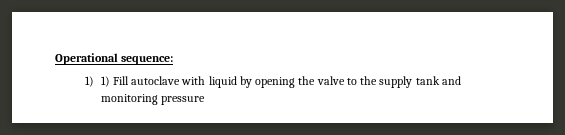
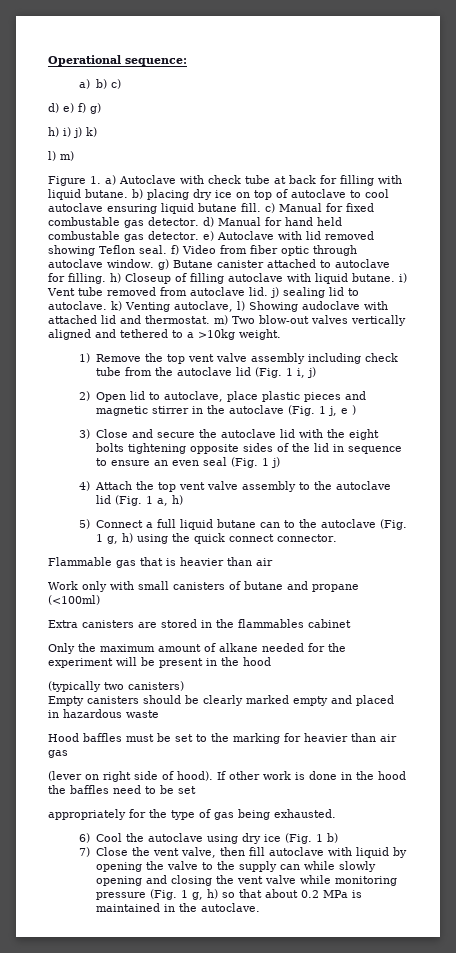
[85,76,129,87] 1) 1) Fill -> [79,79,121,89] [48,103,101,114] [48,127,97,138] [48,151,74,161] [48,175,402,186] [48,189,389,200] [48,203,374,214] [48,217,342,228] [48,231,374,242] [48,245,357,256] [48,259,390,270] [48,273,407,284] [47,287,359,298] [48,301,388,312] [48,315,406,326] [48,329,281,340] [79,353,398,364] [95,367,316,378] [79,391,366,402] [95,405,356,416] [79,429,379,440] [95,443,402,454] [95,457,280,468] [79,481,391,492] [95,495,183,506] [79,519,407,530] [95,533,337,544] [48,557,273,568] [48,581,359,592] [48,595,100,605] [48,619,351,628] [48,643,346,654] [48,657,271,668] [48,681,184,692] [48,695,394,706] [48,709,159,718] [48,733,397,744] [48,750,68,758] [48,771,406,782] [48,785,196,794] [48,809,336,820] [79,833,338,844] [79,847,265,858] a) b) c) // d) e) f) g) // h) i) j) k) // l) m) // Figure 1. a) Autoclave with check tube at back for filling with liquid butane. b) placing dry ice on top of autoclave to cool autoclave ensuring liquid butane fill. c) Manual for fixed combustable gas detector. d) Manual for hand held combustable gas detector. e) Autoclave with lid removed showing Teflon seal. f) Video from fiber optic through autoclave window. g) Butane canister attached to autoclave for filling. h) Closeup of filling autoclave with liquid butane. i) Vent tube removed from autoclave lid. j) sealing lid to autoclave. k) Venting autoclave, l) Showing audoclave with attached lid and thermostat. m) Two blow-out valves vertically aligned and tethered to a >10kg weight. // 1) Remove the top vent valve assembly including check tube from the autoclave lid (Fig. 1 i, j) // 2) Open lid to autoclave, place plastic pieces and magnetic stirrer in the autoclave (Fig. 1 j, e ) // 3) Close and secure the autoclave lid with the eight bolts tightening opposite sides of the lid in sequence to ensure an even seal (Fig. 1 j) // 4) Attach the top vent valve assembly to the autoclave lid (Fig. 1 a, h) // 5) Connect a full liquid butane can to the autoclave (Fig. 1 g, h) using the quick connect connector. // Flammable gas that is heavier than air // Work only with small canisters of butane and propane (<100ml) // Extra canisters are stored in the flammables cabinet // Only the maximum amount of alkane needed for the experiment will be present in the hood // (typically two canisters) // Empty canisters should be clearly marked empty and placed in hazardous waste // Hood baffles must be set to the marking for heavier than air gas // (lever on right side of hood). If other work is done in the hood the baffles need to be set // appropriately for the type of gas being exhausted. // 6) Cool the autoclave using dry ice (Fig. 1 b) // 7) Close the vent valve, then fill
[415,76,461,85] [100,94,205,105] tank and monitoring pressure -> [279,861,376,872] [95,875,397,886] [95,889,362,900] [95,903,260,912] can while slowly opening and closing the vent valve while monitoring pressure (Fig. 1 g, h) so that about 0.2 MPa is maintained in the autoclave.

